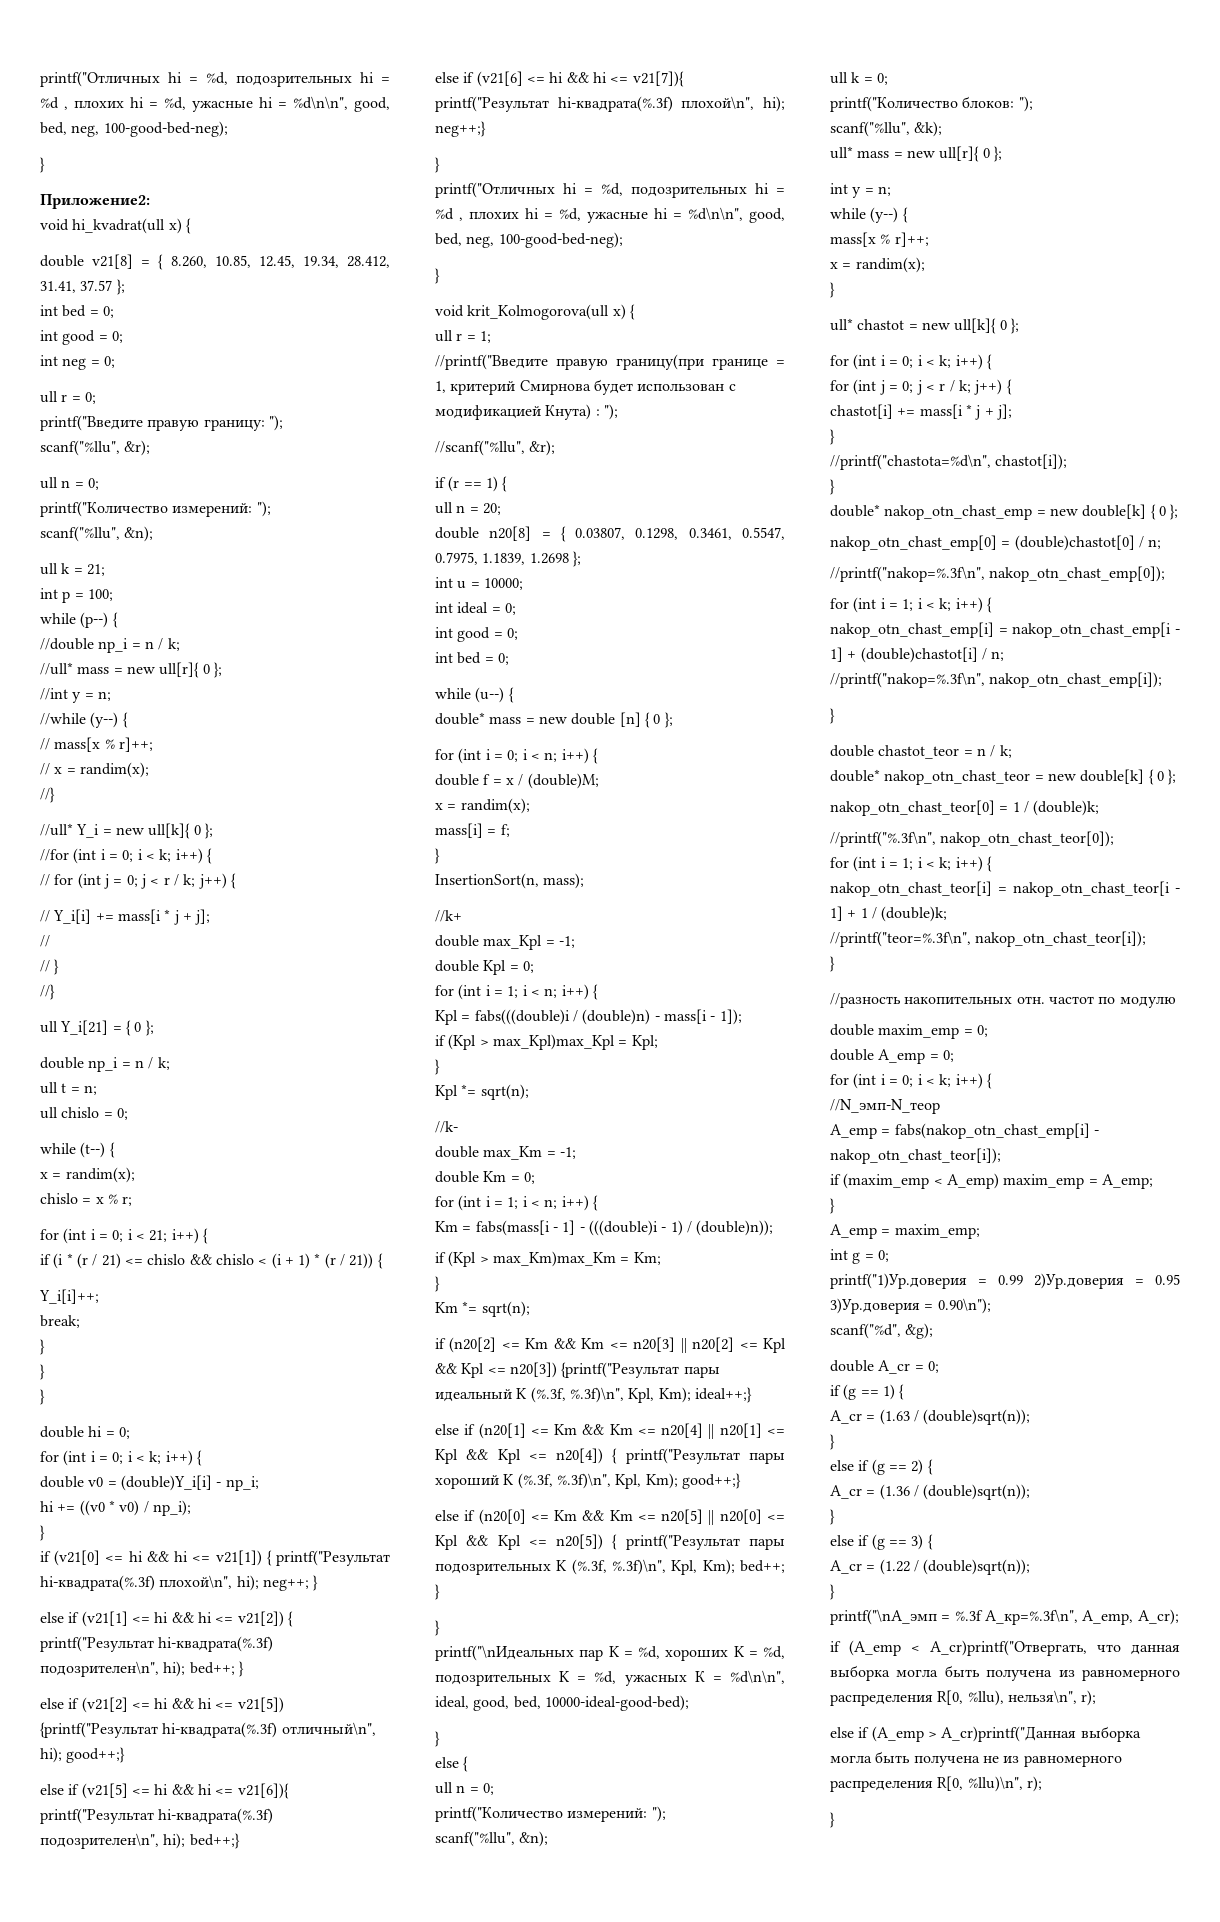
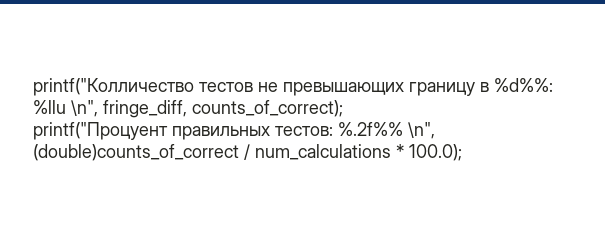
[40,71,390,87] [40,96,390,112] [40,121,228,137] [40,157,45,173] [40,194,150,209] [40,218,191,234] [40,254,390,270] [40,279,125,295] [40,305,114,318] [40,330,123,345] [40,355,115,370] [40,391,96,404] [40,415,283,431] [40,440,151,456] [40,477,99,490] [40,501,271,517] [40,526,154,542] [40,563,105,576] [40,588,113,603] [40,612,118,628] [40,638,180,653] [40,662,222,678] [40,688,111,703] [40,712,128,728] [40,737,153,752] [40,762,149,778] [40,787,55,803] [40,823,213,839] [40,848,212,864] [40,873,236,889] [40,909,211,925] [40,935,50,947] [40,959,60,975] [40,984,55,1000] [40,1020,154,1036] [40,1057,170,1072] [40,1082,97,1095] [40,1107,128,1120] [40,1142,115,1158] [40,1167,135,1183] [40,1193,133,1206] [40,1228,208,1244] [40,1253,383,1269] [39,1289,99,1304] [40,1315,80,1328] [40,1339,45,1355] [40,1364,45,1380] [40,1389,45,1405] [40,1426,130,1439] [40,1450,202,1466] [40,1475,259,1491] [40,1500,191,1516] [40,1525,45,1541] [40,1550,391,1566] [40,1575,319,1591] [40,1611,293,1627] [40,1636,274,1652] [40,1661,244,1677] [40,1697,284,1713] [40,1722,376,1738] [40,1747,126,1763] [40,1783,289,1799] [40,1808,274,1824] [40,1833,240,1849] [435,71,684,87] [435,96,785,112] [435,121,486,137] [435,157,440,173] [435,182,785,198] [435,207,785,223] [435,232,623,248] [435,268,440,284] [435,304,635,320] [435,330,491,343] [435,354,785,370] [435,379,736,395] [435,404,618,420] [435,440,556,456] [435,476,508,492] [435,502,501,515] [435,526,785,542] [435,551,581,567] [435,577,523,590] [435,602,516,615] [435,627,518,642] [435,652,509,665] [435,687,514,703] [435,712,673,728] [435,748,598,764] [435,773,599,789] [435,798,530,814] [435,823,510,838] [435,848,440,864] [435,873,585,889] [435,910,462,922] [435,935,575,950] [435,960,534,975] [435,984,598,1000] [435,1009,742,1025] [435,1034,658,1050] [435,1059,440,1075] [435,1084,529,1100] [435,1121,458,1133] [435,1146,576,1160] [435,1171,535,1184] [435,1195,598,1211] [435,1220,774,1236] [435,1251,661,1267] [435,1276,440,1292] [435,1301,530,1317] [435,1337,786,1353] [435,1362,720,1378] [435,1387,752,1403] [435,1423,785,1439] [435,1448,785,1464] [435,1473,741,1489] [435,1509,785,1525] [435,1534,785,1550] [435,1559,785,1575] [435,1584,440,1600] [435,1620,440,1636] [435,1645,785,1661] [435,1670,785,1686] [435,1695,689,1711] [435,1731,440,1747] [435,1756,469,1772] [435,1782,494,1795] [435,1806,666,1822] [435,1831,549,1847] [830,72,888,85] [830,96,1033,112] [830,121,943,137] [830,146,1002,162] [830,183,891,198] [830,207,908,223] [830,232,929,247] [830,257,925,273] [830,282,835,298] [830,318,1019,334] [830,354,992,370] [830,379,1012,395] [830,404,1012,420] [830,429,835,445] [830,454,1068,470] [830,479,835,495] [830,504,1179,520] [830,535,1162,551] [830,566,1166,582] [830,597,992,613] [830,622,1180,638] [830,647,1005,663] [830,672,1163,688] [830,708,835,724] [830,745,1012,759] [830,769,1177,785] [830,800,1100,816] [830,831,1115,847] [830,856,992,872] [830,881,1180,897] [830,906,948,922] [830,931,1147,947] [830,956,835,972] [830,993,1176,1008] [830,1024,988,1039] [830,1049,954,1064] [830,1073,992,1089] [830,1099,940,1114] [830,1123,1099,1139] [830,1148,1001,1164] [830,1173,1153,1189] [830,1198,835,1214] [830,1224,980,1239] [830,1249,889,1264] [830,1273,1180,1289] [830,1298,991,1314] [830,1323,934,1339] [830,1360,939,1374] [830,1384,905,1400] [830,1409,1031,1425] [830,1434,835,1450] [830,1459,933,1475] [830,1484,1031,1500] [830,1509,835,1525] [830,1534,933,1550] [830,1559,1031,1575] [830,1584,835,1600] [830,1609,1179,1625] [830,1640,1180,1656] [830,1665,1180,1681] [830,1690,1097,1706] [830,1726,1141,1742] [830,1751,1122,1767] [830,1776,1042,1792] [830,1812,835,1828] printf("Отличных hi = %d, подозрительныx hi = %d , плохих hi = %d, ужасные hi = %d\n\n", good, bed, neg, 100-good-bed-neg); // } // Приложение2: // void hi_kvadrat(ull x) { // double v21[8] = { 8.260, 10.85, 12.45, 19.34, 28.412, 31.41, 37.57 }; // int bed = 0; // int good = 0; // int neg = 0; // ull r = 0; // printf("Введите правую границу: "); // scanf("%llu", &r); // ull n = 0; // printf("Количество измерений: "); // scanf("%llu", &n); // ull k = 21; // int p = 100; // while (p--) { // //double np_i = n / k; // //ull* mass = new ull[r]{ 0 }; // //int y = n; // //while (y--) { // // mass[x % r]++; // // x = randim(x); // //} // //ull* Y_i = new ull[k]{ 0 }; // //for (int i = 0; i < k; i++) { // // for (int j = 0; j < r / k; j++) { // // Y_i[i] += mass[i * j + j]; // // // // } // //} // ull Y_i[21] = { 0 }; // double np_i = n / k; // ull t = n; // ull chislo = 0; // while (t--) { // x = randim(x); // chislo = x % r; // for (int i = 0; i < 21; i++) { // if (i * (r / 21) <= chislo && chislo < (i + 1) * (r / 21)) { // Y_i[i]++; // break; // } // } // } // double hi = 0; // for (int i = 0; i < k; i++) { // double v0 = (double)Y_i[i] - np_i; // hi += ((v0 * v0) / np_i); // } // if (v21[0] <= hi && hi <= v21[1]) { printf("Результат hi-квадрата(%.3f) плохой\n", hi); neg++; } // else if (v21[1] <= hi && hi <= v21[2]) { printf("Результат hi-квадрата(%.3f) подозрителен\n", hi); bed++; } // else if (v21[2] <= hi && hi <= v21[5]) {printf("Результат hi-квадрата(%.3f) отличный\n", hi); good++;} // else if (v21[5] <= hi && hi <= v21[6]){ printf("Результат hi-квадрата(%.3f) подозрителен\n", hi); bed++;} // else if (v21[6] <= hi && hi <= v21[7]){ printf("Результат hi-квадрата(%.3f) плохой\n", hi); neg++;} // } // printf("Отличных hi = %d, подозрительныx hi = %d , плохих hi = %d, ужасные hi = %d\n\n", good, bed, neg, 100-good-bed-neg); // } // void krit_Kolmogorova(ull x) { // ull r = 1; // //printf("Введите правую границу(при границе = 1, критерий Смирнова будет использован с модификацией Кнута) : "); // //scanf("%llu", &r); // if (r == 1) { // ull n = 20; // double n20[8] = { 0.03807, 0.1298, 0.3461, 0.5547, 0.7975, 1.1839, 1.2698 }; // int u = 10000; // int ideal = 0; // int good = 0; // int bed = 0; // while (u--) { // double* mass = new double [n] { 0 }; // for (int i = 0; i < n; i++) { // double f = x / (double)M; // x = randim(x); // mass[i] = f; // } // InsertionSort(n, mass); // //k+ // double max_Kpl = -1; // double Kpl = 0; // for (int i = 1; i < n; i++) { // Kpl = fabs(((double)i / (double)n) - mass[i - 1]); // if (Kpl > max_Kpl)max_Kpl = Kpl; // } // Kpl *= sqrt(n); // //k- // double max_Km = -1; // double Km = 0; // for (int i = 1; i < n; i++) { // Km = fabs(mass[i - 1] - (((double)i - 1) / (double)n)); // if (Kpl > max_Km)max_Km = Km; // } // Km *= sqrt(n); // if (n20[2] <= Km && Km <= n20[3] || n20[2] <= Kpl && Kpl <= n20[3]) {printf("Результат пары идеальный K (%.3f, %.3f)\n", Kpl, Km); ideal++;} // else if (n20[1] <= Km && Km <= n20[4] || n20[1] <= Kpl && Kpl <= n20[4]) { printf("Результат пары хороший K (%.3f, %.3f)\n", Kpl, Km); good++;} // else if (n20[0] <= Km && Km <= n20[5] || n20[0] <= Kpl && Kpl <= n20[5]) { printf("Результат пары подозрительных K (%.3f, %.3f)\n", Kpl, Km); bed++; } // } // printf("\nИдеальных пар K = %d, хороших K = %d, подозрительных K = %d, ужасных К = %d\n\n", ideal, good, bed, 10000-ideal-good-bed); // } // else { // ull n = 0; // printf("Количество измерений: "); // scanf("%llu", &n); // ull k = 0; // printf("Количество блоков: "); // scanf("%llu", &k); // ull* mass = new ull[r]{ 0 }; // int y = n; // while (y--) { // mass[x % r]++; // x = randim(x); // } // ull* chastot = new ull[k]{ 0 }; // for (int i = 0; i < k; i++) { // for (int j = 0; j < r / k; j++) { // chastot[i] += mass[i * j + j]; // } // //printf("chastota=%d\n", chastot[i]); // } // double* nakop_otn_chast_emp = new double[k] { 0 }; // nakop_otn_chast_emp[0] = (double)chastot[0] / n; // //printf("nakop=%.3f\n", nakop_otn_chast_emp[0]); // for (int i = 1; i < k; i++) { // nakop_otn_chast_emp[i] = nakop_otn_chast_emp[i - 1] + (double)chastot[i] / n; // //printf("nakop=%.3f\n", nakop_otn_chast_emp[i]); // } // double chastot_teor = n / k; // double* nakop_otn_chast_teor = new double[k] { 0 }; // nakop_otn_chast_teor[0] = 1 / (double)k; // //printf("%.3f\n", nakop_otn_chast_teor[0]); // for (int i = 1; i < k; i++) { // nakop_otn_chast_teor[i] = nakop_otn_chast_teor[i - 1] + 1 / (double)k; // //printf("teor=%.3f\n", nakop_otn_chast_teor[i]); // } // //разность накопительных отн. частот по модулю // double maxim_emp = 0; // double A_emp = 0; // for (int i = 0; i < k; i++) { // //N_эмп-N_теор // A_emp = fabs(nakop_otn_chast_emp[i] - nakop_otn_chast_teor[i]); // if (maxim_emp < A_emp) maxim_emp = A_emp; // } // A_emp = maxim_emp; // int g = 0; // printf("1)Ур.доверия = 0.99 2)Ур.доверия = 0.95 3)Ур.доверия = 0.90\n"); // scanf("%d", &g); // double A_cr = 0; // if (g == 1) { // A_cr = (1.63 / (double)sqrt(n)); // } // else if (g == 2) { // A_cr = (1.36 / (double)sqrt(n)); // } // else if (g == 3) { // A_cr = (1.22 / (double)sqrt(n)); // } // printf("\nA_эмп = %.3f A_кр=%.3f\n", A_emp, A_cr); // if (A_emp < A_cr)printf("Отвергать, что данная выборка могла быть получена из равномерного распределения R[0, %llu), нельзя\n", r); // else if (A_emp > A_cr)printf("Данная выборка могла быть получена не из равномерного распределения R[0, %llu)\n", r); // } -> [33,78,553,96] [33,100,343,118] [33,122,435,140] [33,144,462,161] printf("Колличество тестов не превышающих границу в %d%%: %llu \n", fringe_diff, counts_of_correct); // printf("Процуент правильных тестов: %.2f%% \n", (double)counts_of_correct / num_calculations * 100.0);

